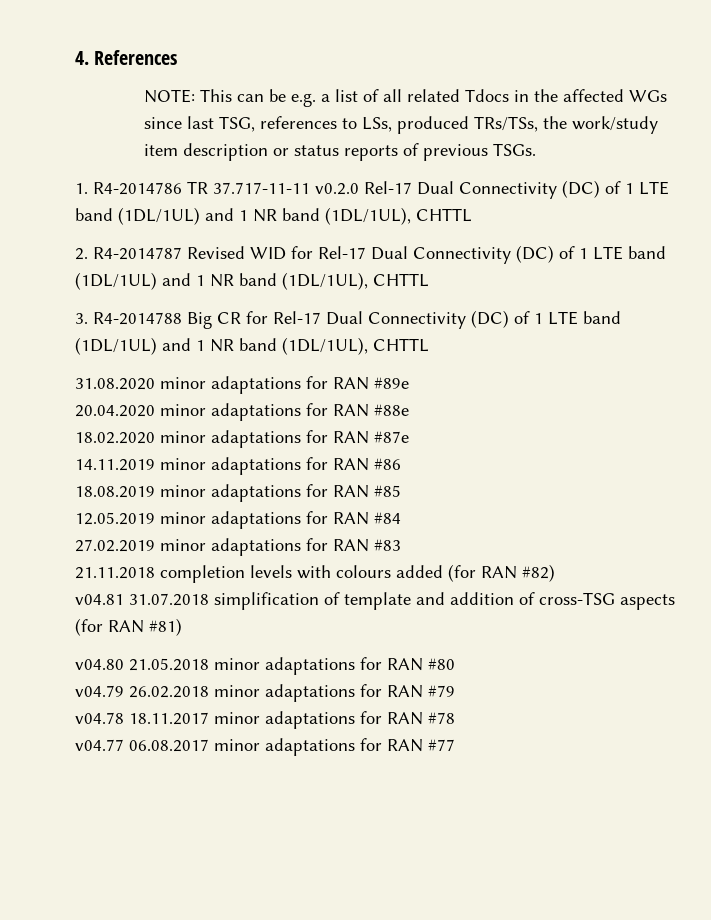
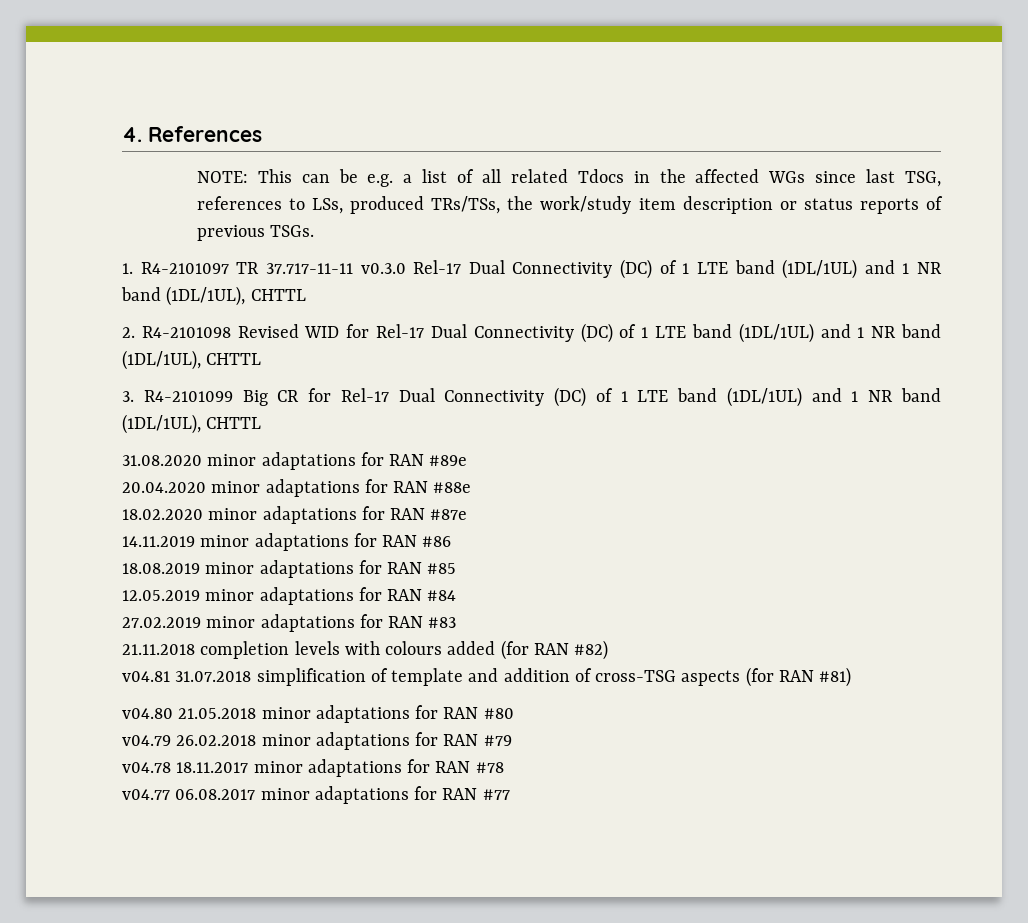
[93,182,182,195] R4-2014786 -> [140,262,229,274] R4-2101097
[315,183,359,195] v0.2.0 -> [360,263,406,274] v0.3.0
[93,247,182,260] R4-2014787 -> [141,326,231,338] R4-2101098
[93,312,182,325] R4-2014788 -> [143,390,233,402] R4-2101099

